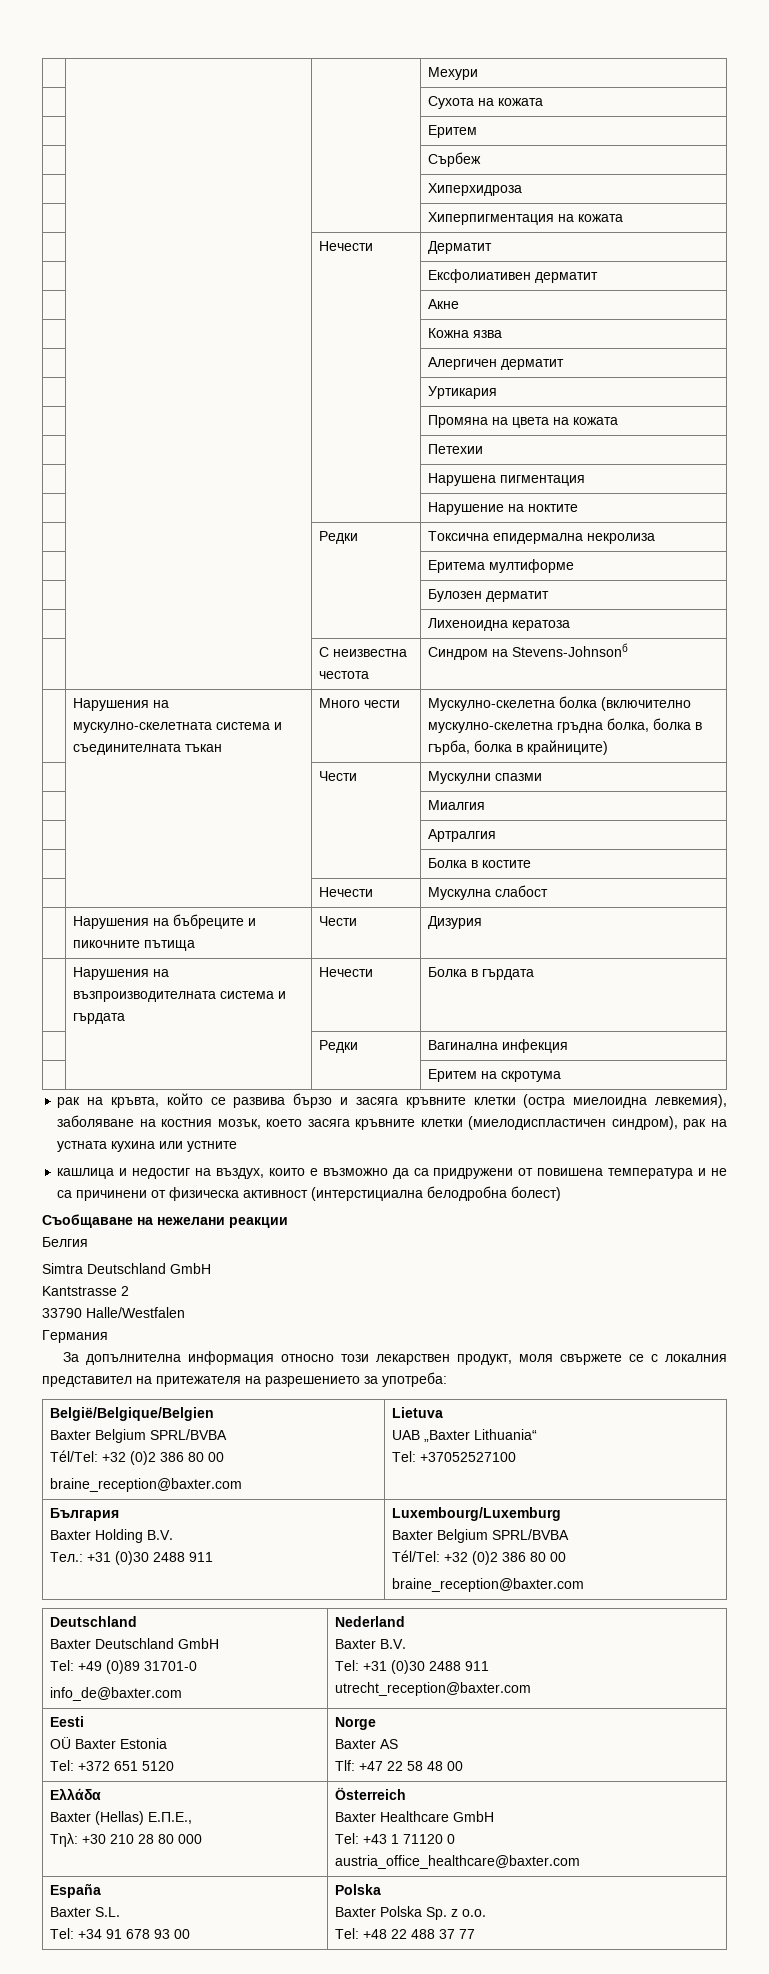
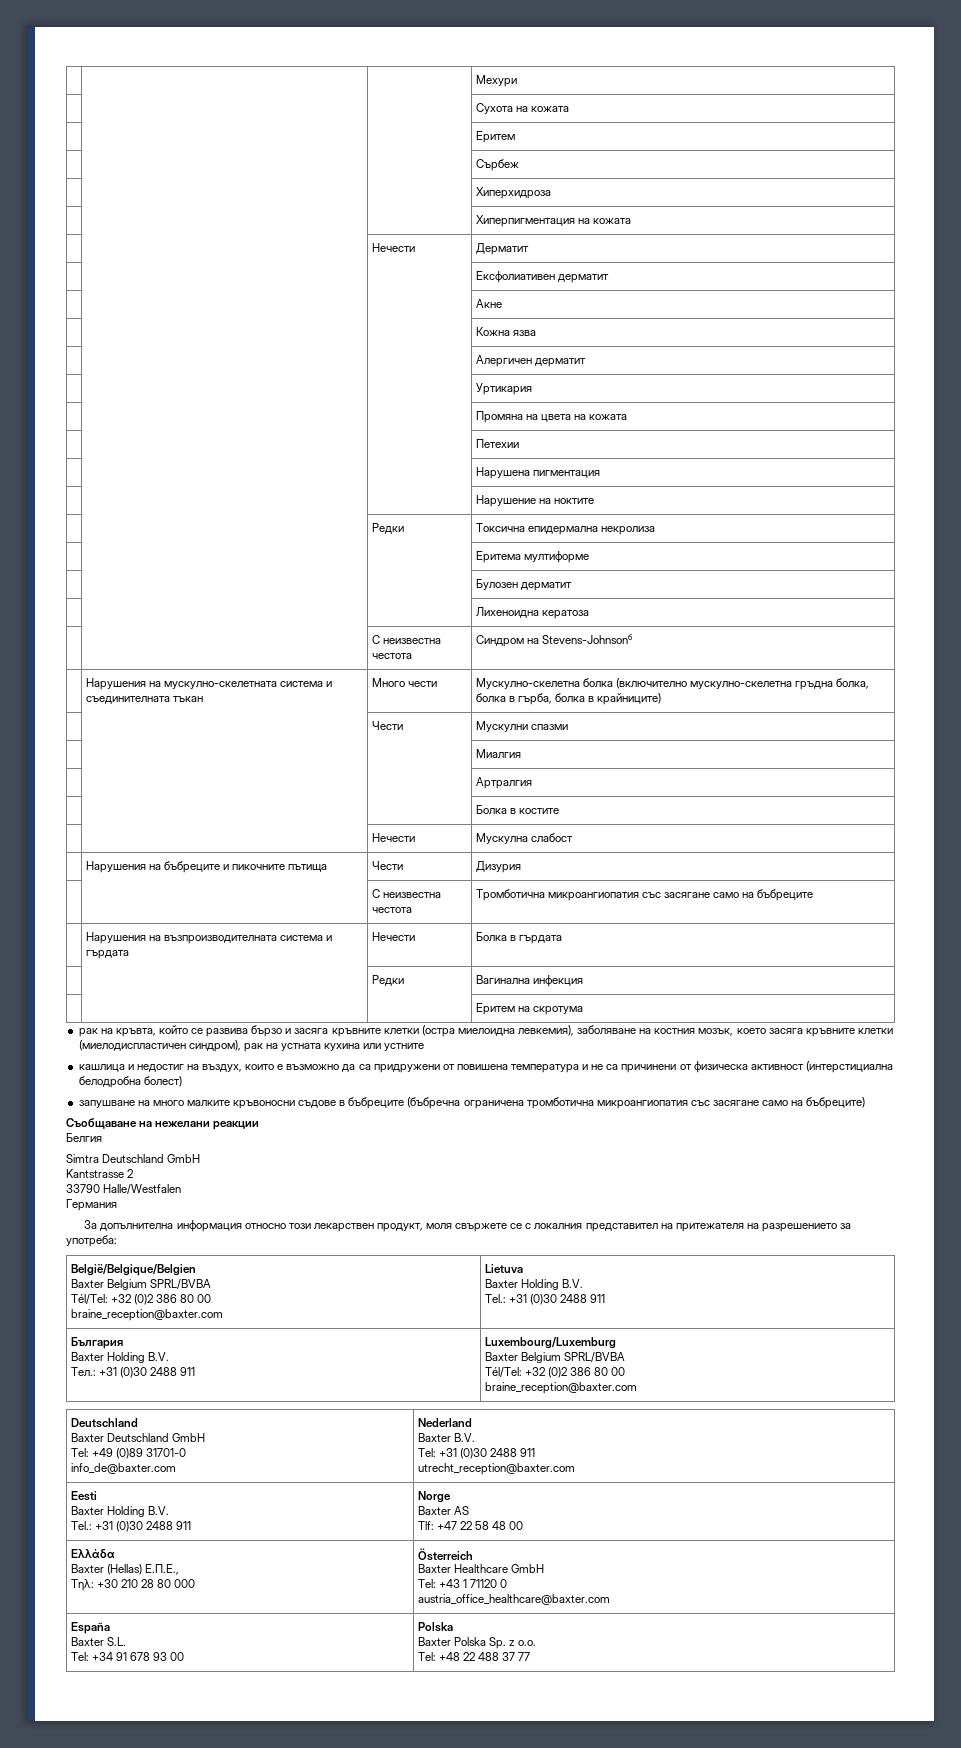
(483, 922) none -> [371,889,441,898] [371,907,412,913] [475,889,814,901] // | | С неизвестна честота | Тромботична микроангиопатия със засягане само на бъбреците
(562, 1193) none -> [78,1097,866,1109] // запушване на много малките кръвоносни съдове в бъбреците (бъбречна ограничена тромботична микроангиопатия със засягане само на бъбреците)
[392,1429,538,1442] [392,1451,517,1462] UAB „Baxter Lithuania“ // Tel: +37052527100 -> [484,1279,583,1290] [484,1294,606,1305] Baxter Holding B.V. // Tel.: +31 (0)30 2488 911
[50,1737,168,1749] [50,1760,175,1771] OÜ Baxter Estonia // Tel: +372 651 5120 -> [70,1506,169,1517] [70,1521,192,1532] Baxter Holding B.V. // Tel.: +31 (0)30 2488 911

